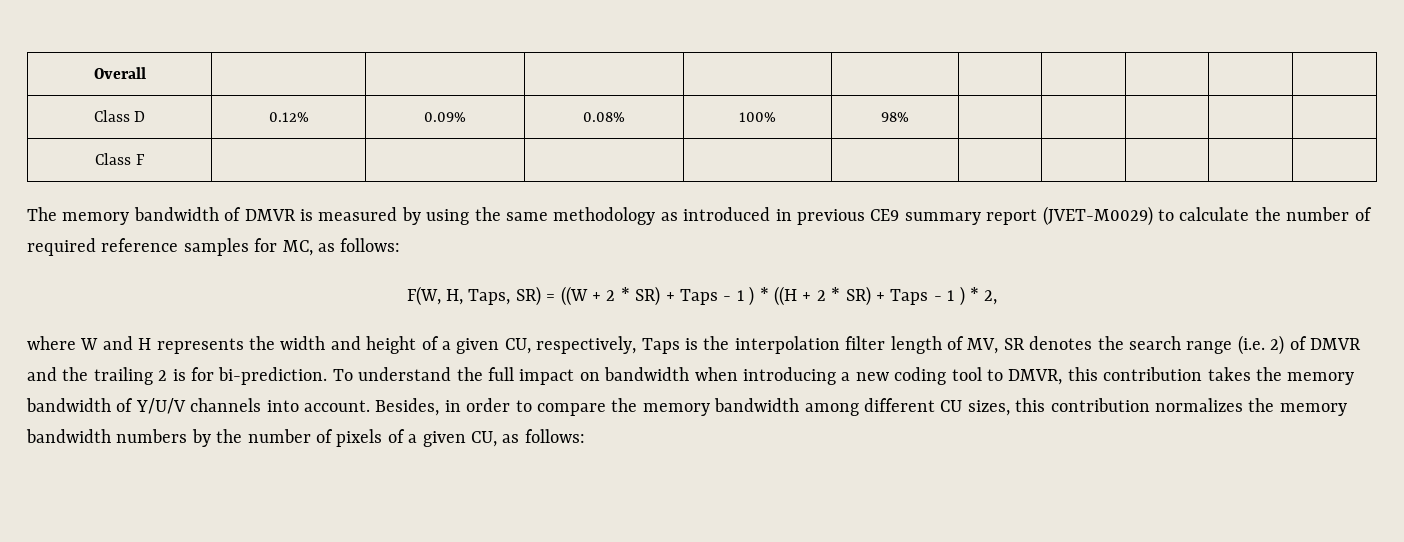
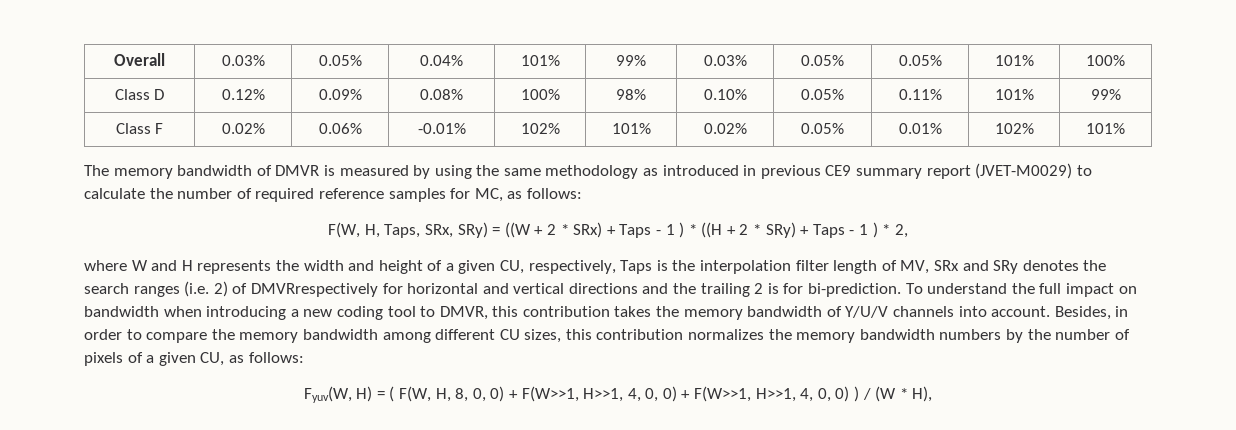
(146, 73) | | | | | | | | | -> [221,55,265,66] [318,55,362,66] [420,55,463,66] [520,55,560,66] [616,55,646,66] [703,55,747,66] [801,55,844,66] [898,55,942,66] [994,55,1034,66] [1086,55,1125,66] 0.03% | 0.05% | 0.04% | 101% | 99% | 0.03% | 0.05% | 0.05% | 101% | 100%
[95,153,145,165] | | | | // Class F | | | | | | | | | | -> [703,89,747,100] [801,89,844,100] [898,89,942,100] [994,89,1034,100] [1090,89,1121,100] [115,123,164,134] [221,123,265,134] [318,123,362,134] [417,123,466,134] [520,123,560,134] [611,123,651,134] [703,123,747,134] [801,123,844,134] [898,123,942,134] [994,123,1034,134] [1086,123,1125,134] 0.10% | 0.05% | 0.11% | 101% | 99% // Class F | 0.02% | 0.06% | -0.01% | 102% | 101% | 0.02% | 0.05% | 0.01% | 102% | 101%
[515,286,541,306] SR) -> [425,222,488,238] SRx, SRy)
[635,286,661,306] SR) -> [573,222,603,238] SRx)
[845,286,871,306] SR) -> [765,222,796,238] SRy)
[1003,338,1025,350] SR -> [933,260,1019,274] SRx and SRy
[1186,341,1233,354] range -> [133,286,180,297] ranges
[1310,338,1362,350] DMVR -> [250,283,638,297] DMVRrespectively for horizontal and vertical directions
(585, 436) none -> [303,386,933,403] // Fyuv(W, H) = ( F(W, H, 8, 0, 0) + F(W>>1, H>>1, 4, 0, 0) + F(W>>1, H>>1, 4, 0, 0) ) / (W * H),

